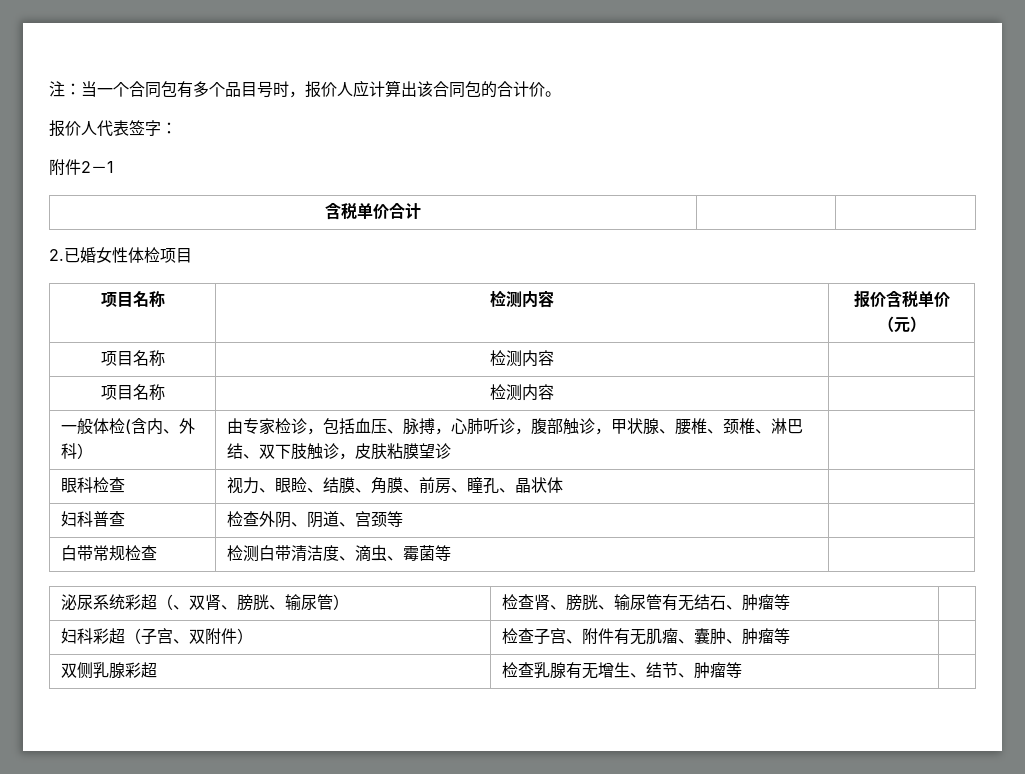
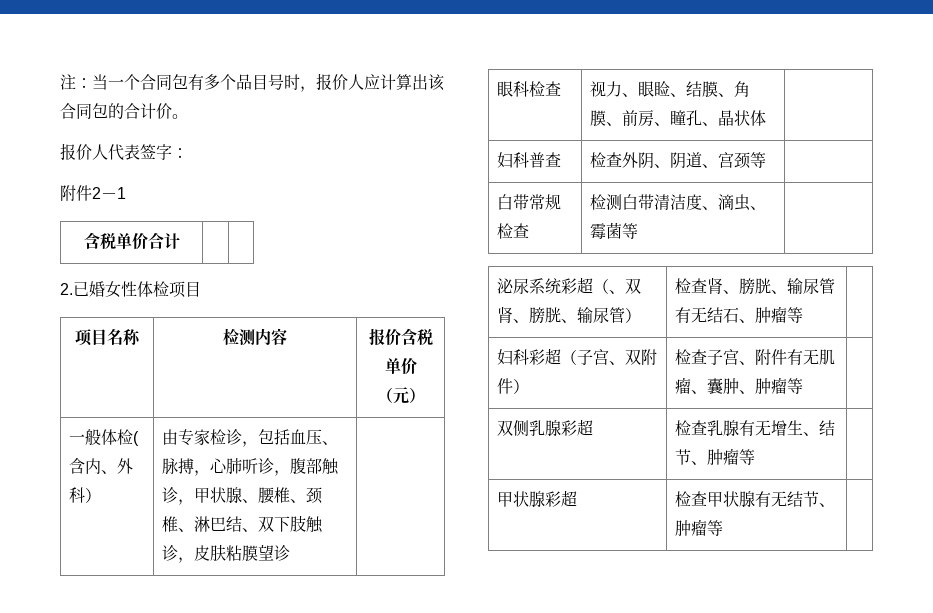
[100,350,165,366] [490,350,554,367] [100,384,165,400] [490,384,554,401] // 项目名称 | 检测内容 | // 项目名称 | 检测内容 | -> (425, 395) none
(743, 670) none -> [496,490,577,507] [674,491,835,507] [674,519,723,536] // 甲状腺彩超 | 检查甲状腺有无结节、肿瘤等 |

